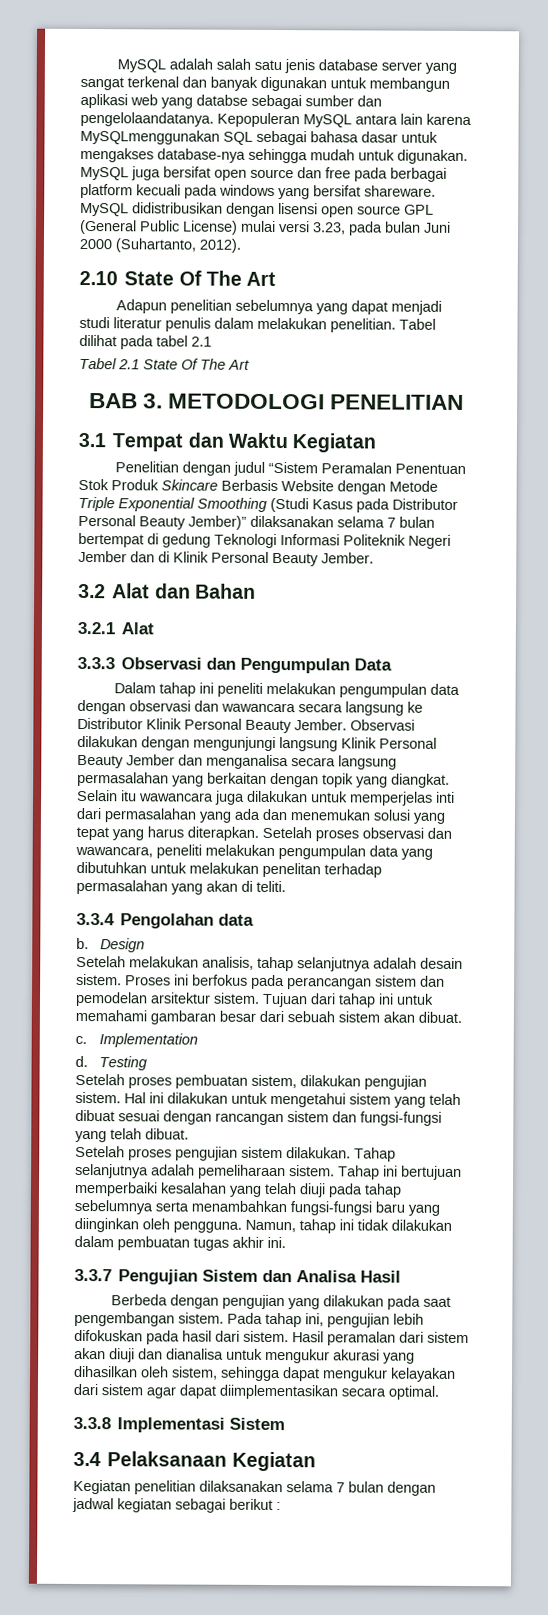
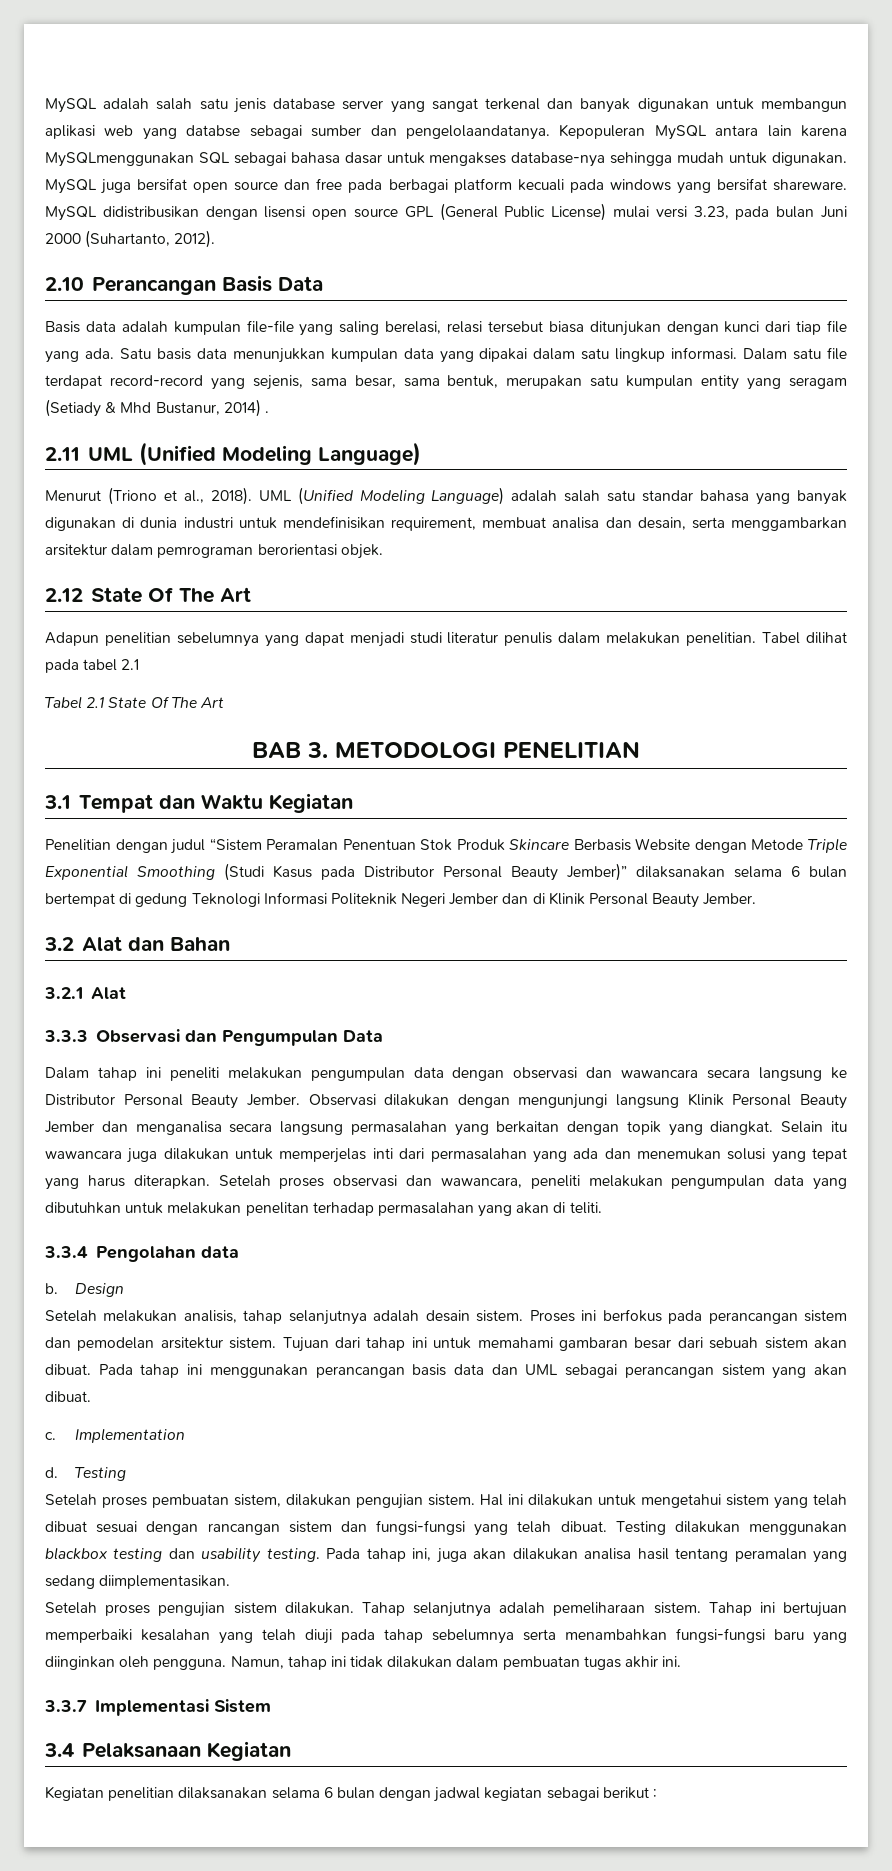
(118, 278) none -> [91,275,323,295] [45,320,847,336] [45,347,847,363] [45,375,847,390] [45,399,269,417] [45,442,421,466] [45,487,847,505] [45,516,847,531] [45,544,383,559] [45,588,83,602] Perancangan Basis Data // Basis data adalah kumpulan file-file yang saling berelasi, relasi tersebut biasa ditunjukan dengan kunci dari tiap file yang ada. Satu basis data menunjukkan kumpulan data yang dipakai dalam satu lingkup informasi. Dalam satu file terdapat record-record yang sejenis, sama besar, sama bentuk, merupakan satu kumpulan entity yang seragam (Setiady & Mhd Bustanur, 2014) . // 2.11 UML (Unified Modeling Language) // Menurut (Triono et al., 2018). UML (Unified Modeling Language) adalah salah satu standar bahasa yang banyak digunakan di dunia industri untuk mendefinisikan requirement, membuat analisa dan desain, serta menggambarkan arsitektur dalam pemrograman berorientasi objek. // 2.12
[387,517,396,528] 7 -> [791,866,800,877] 6
[146,718,182,730] Klinik -> (115, 1100) none
(462, 1017) none -> [98,1364,847,1379] [45,1391,91,1402] Pada tahap ini menggunakan perancangan basis data dan UML sebagai perancangan sistem yang akan dibuat.
(189, 1134) none -> [615,1521,847,1535] [45,1547,847,1563] [45,1575,231,1589] Testing dilakukan menggunakan blackbox testing dan usability testing. Pada tahap ini, juga akan dilakukan analisa hasil tentang peramalan yang sedang diimplementasikan.
[118,1269,402,1285] [111,1294,452,1310] [74,1311,424,1328] [74,1329,469,1346] [74,1347,415,1364] [74,1365,456,1382] [73,1383,439,1400] [73,1416,111,1430] Pengujian Sistem dan Analisa Hasil // Berbeda dengan pengujian yang dilakukan pada saat pengembangan sistem. Pada tahap ini, pengujian lebih difokuskan pada hasil dari sistem. Hasil peramalan dari sistem akan diuji dan dianalisa untuk mengukur akurasi yang dihasilkan oleh sistem, sehingga dapat mengukur kelayakan dari sistem agar dapat diimplementasikan secara optimal. // 3.3.8 -> (87, 1706) none
[336,1482,345,1493] 7 -> [323,1787,333,1798] 6

